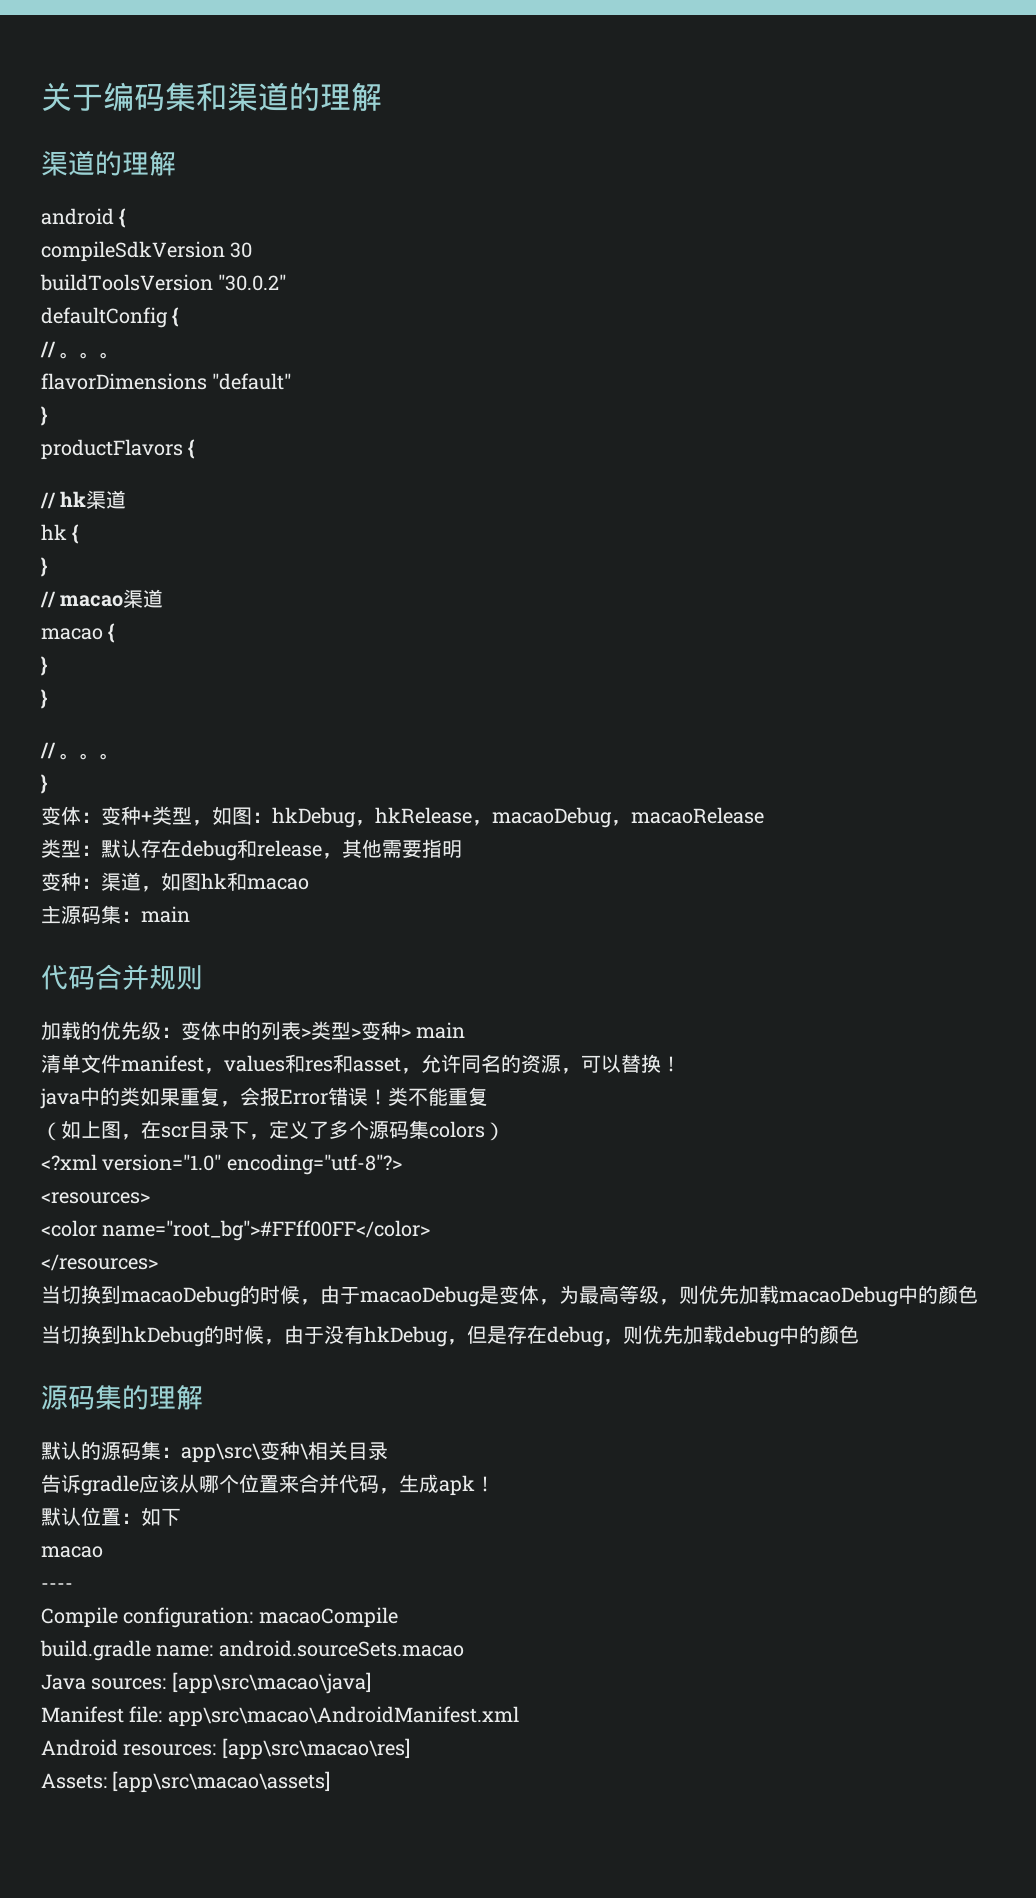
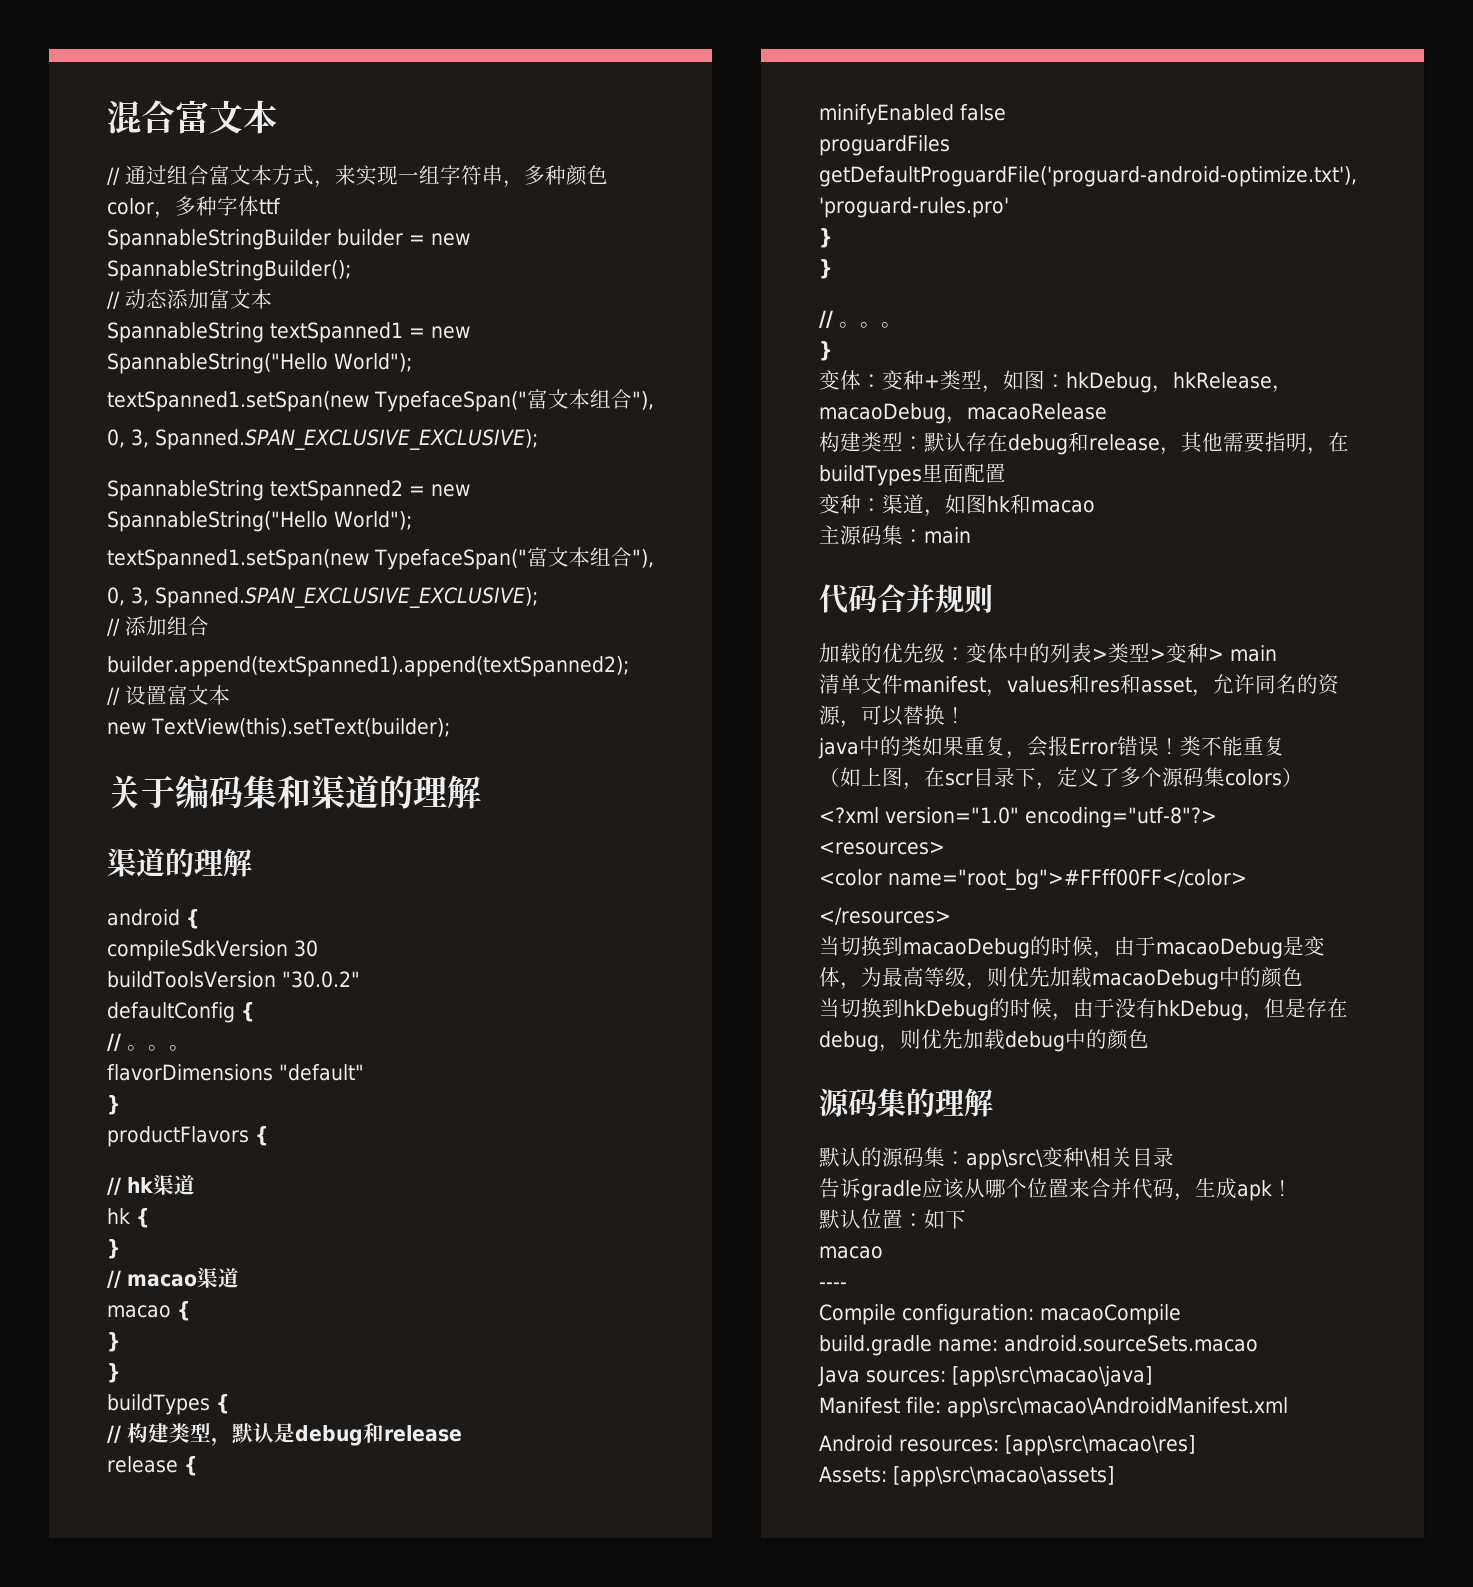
(41, 96) none -> [107,100,277,134] [107,165,608,188] [107,196,281,219] [107,229,470,250] [107,260,351,281] [107,289,272,309] [107,322,470,343] [107,353,412,374] [107,389,654,412] [107,429,538,450] [107,480,470,501] [107,511,412,532] [107,547,654,570] [107,587,538,608] [107,616,209,636] [107,656,629,677] [107,685,230,705] [107,718,450,737] 混合富文本 // // 通过组合富文本方式，来实现一组字符串，多种颜色color，多种字体ttf // SpannableStringBuilder builder = new SpannableStringBuilder(); // // 动态添加富文本 // SpannableString textSpanned1 = new SpannableString("Hello World"); // textSpanned1.setSpan(new TypefaceSpan("富文本组合"), // 0, 3, Spanned.SPAN_EXCLUSIVE_EXCLUSIVE); // SpannableString textSpanned2 = new SpannableString("Hello World"); // textSpanned1.setSpan(new TypefaceSpan("富文本组合"), // 0, 3, Spanned.SPAN_EXCLUSIVE_EXCLUSIVE); // // 添加组合 // builder.append(textSpanned1).append(textSpanned2); // // 设置富文本 // new TextView(this).setText(builder); //
(47, 699) none -> [107,1394,229,1415] [107,1423,462,1446] [107,1456,197,1476] [819,104,1006,125] [819,135,950,156] [819,166,1357,187] [819,197,1009,218] [819,228,832,248] [819,259,832,279] // buildTypes { // // 构建类型，默认是debug和release // release { // minifyEnabled false // proguardFiles getDefaultProguardFile('proguard-android-optimize.txt'), 'proguard-rules.pro' // } // }
(764, 815) none -> [819,432,861,452] 构建
(462, 849) none -> [1307,432,1349,455] [819,463,1006,486] ，在buildTypes里面配置

